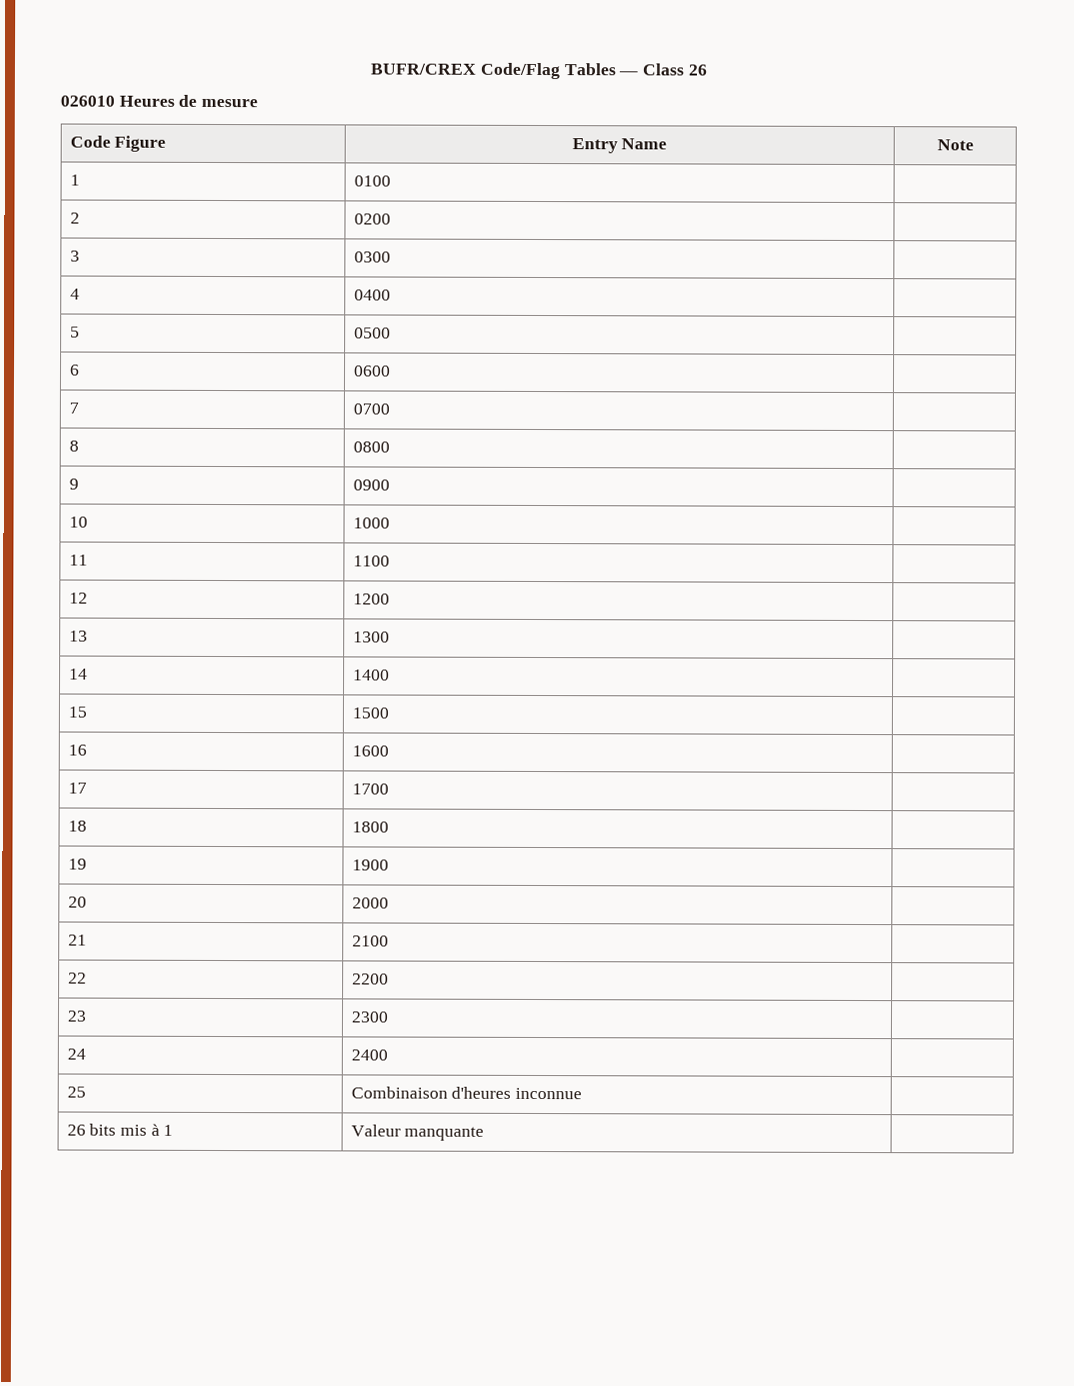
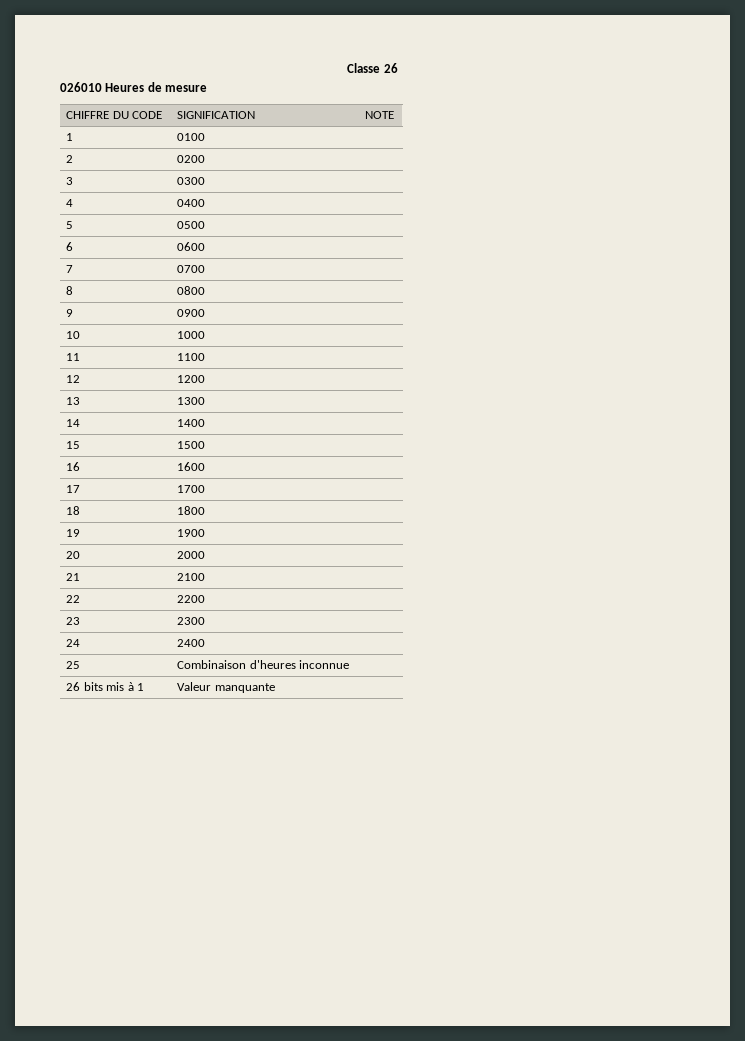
[370,62,685,80] BUFR/CREX Code/Flag Tables — Class -> [347,63,381,73] Classe
[69,135,167,152] [571,138,668,154] [936,139,974,151] Code Figure | Entry Name | Note -> [66,111,163,119] [177,111,256,119] [365,111,395,119] CHIFFRE DU CODE | SIGNIFICATION | NOTE

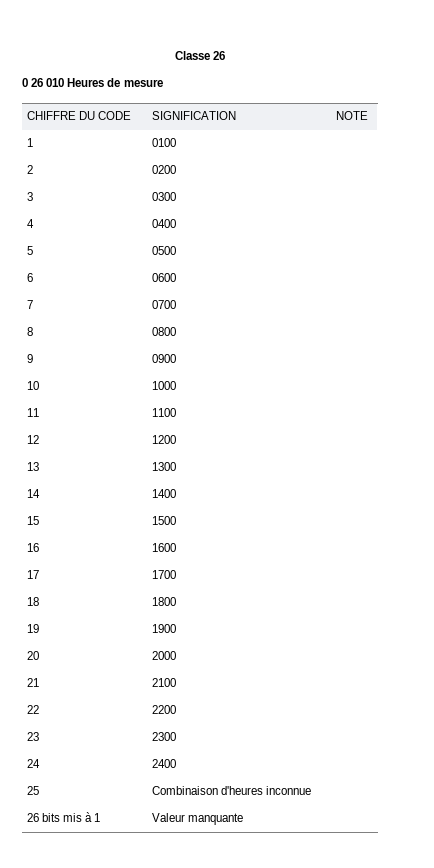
[60,82,102,92] 026010 -> [22,78,65,87] 0 26 010

